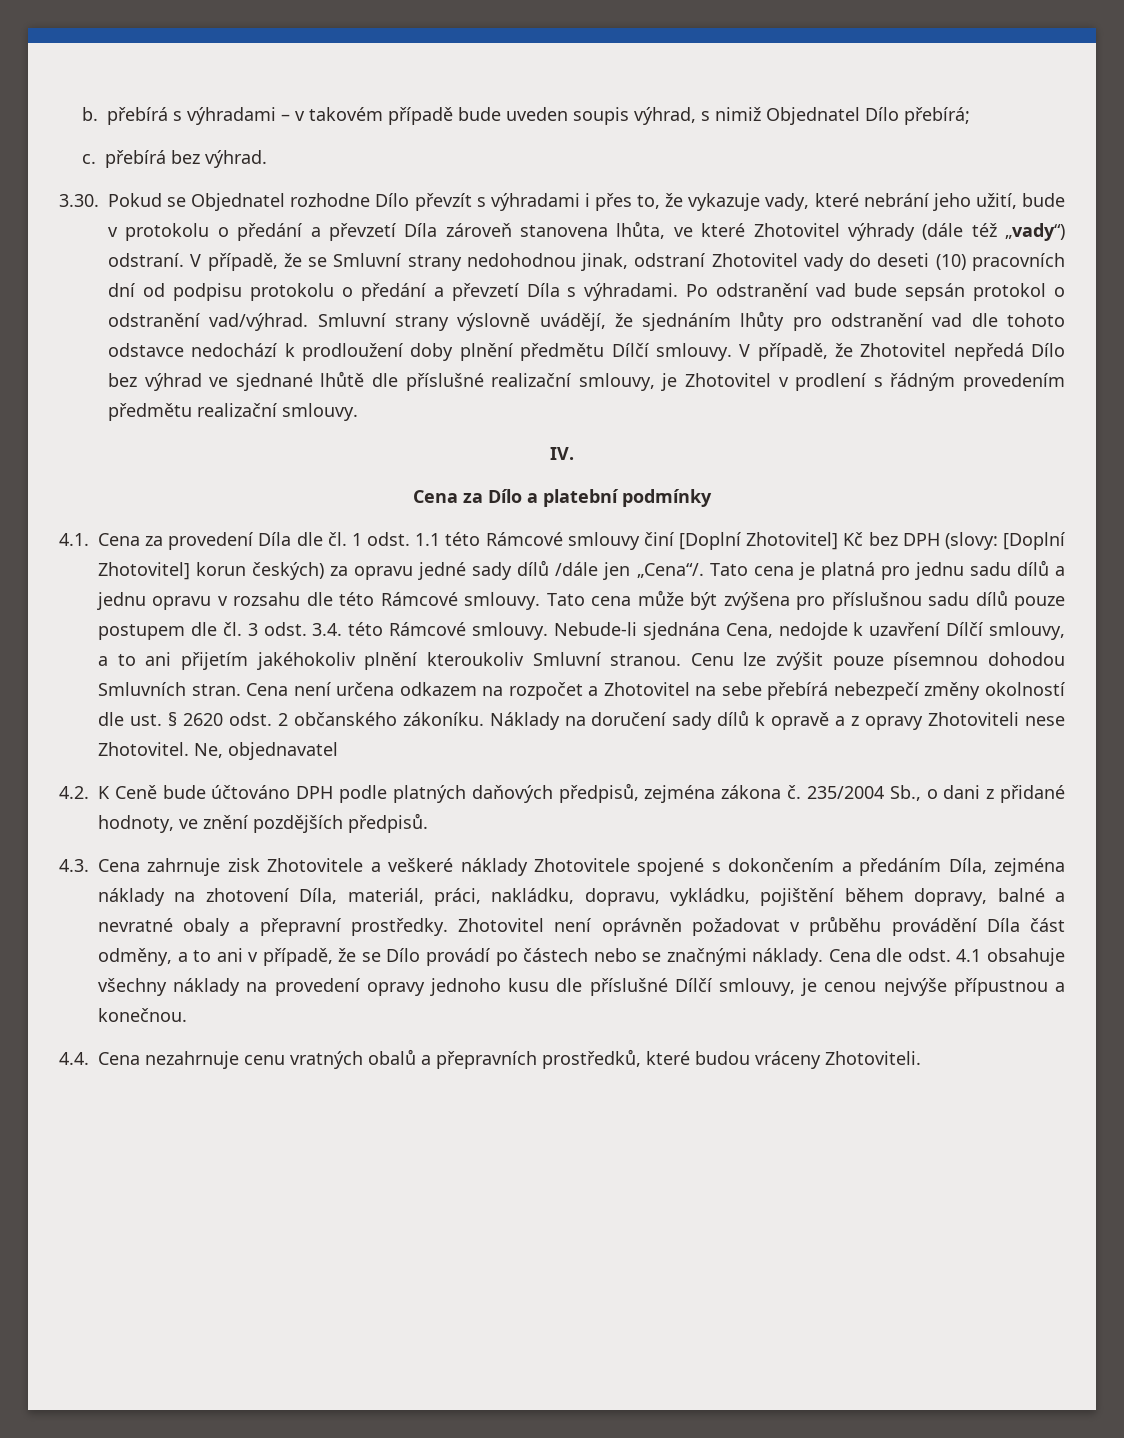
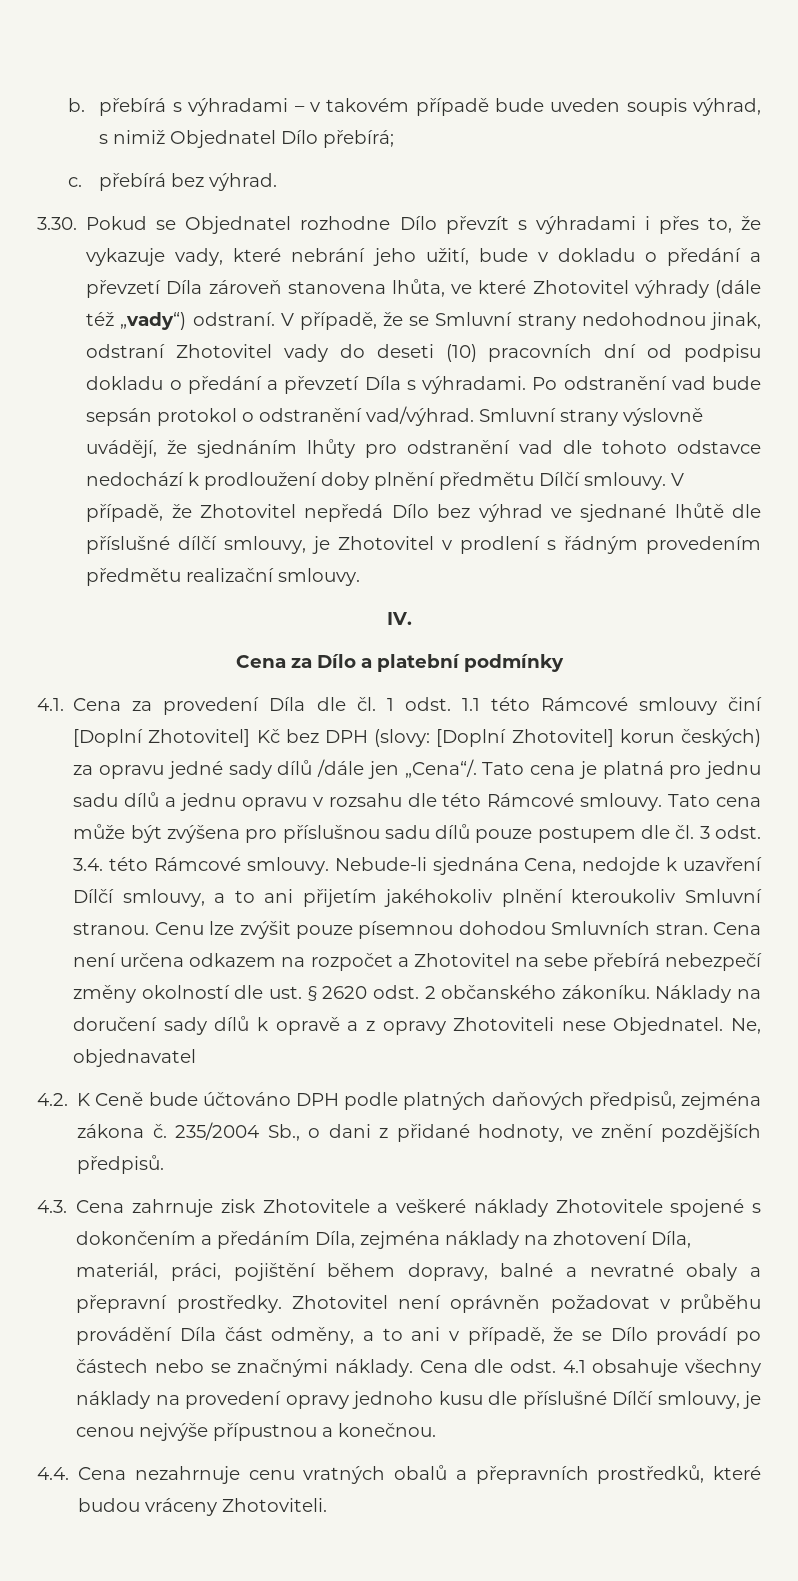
[125,223,210,241] protokolu -> [557,248,635,262] dokladu
[249,283,334,301] protokolu -> [86,376,164,390] dokladu
[491,373,572,387] realizační -> [178,536,218,550] dílčí
[98,742,189,756] Zhotovitel. -> [613,1017,724,1035] Objednatel.
[491,888,751,906] nakládku, dopravu, vykládku, -> (221, 1272) none

